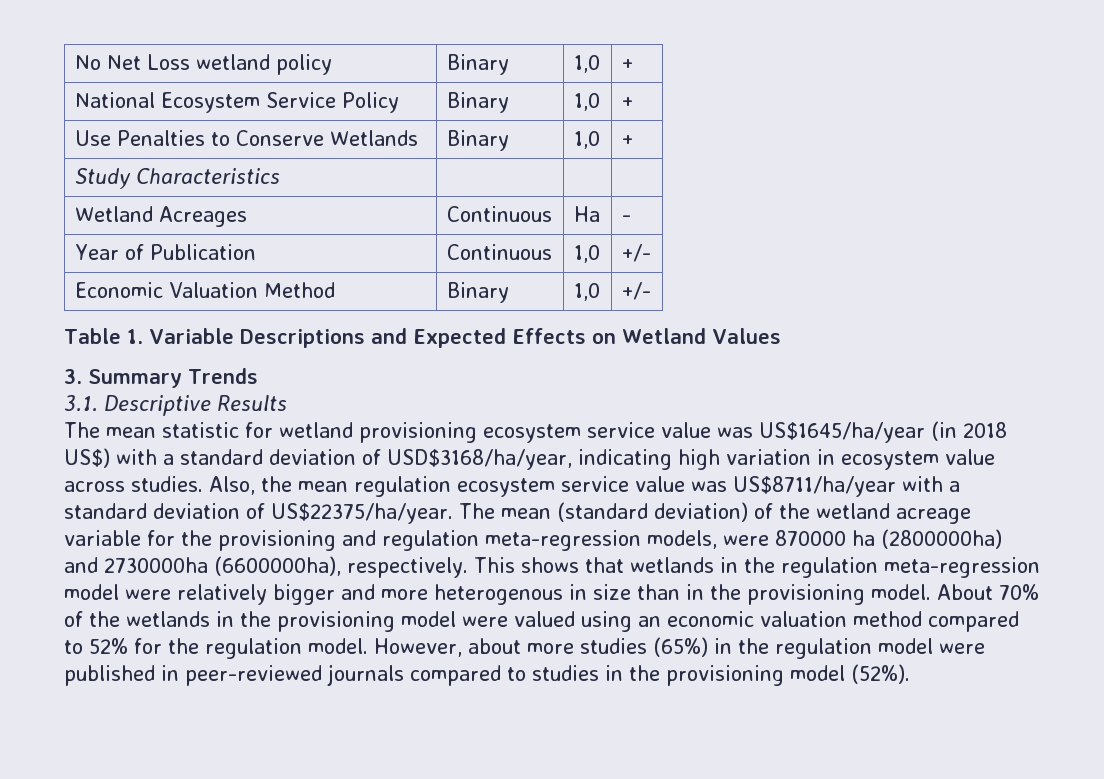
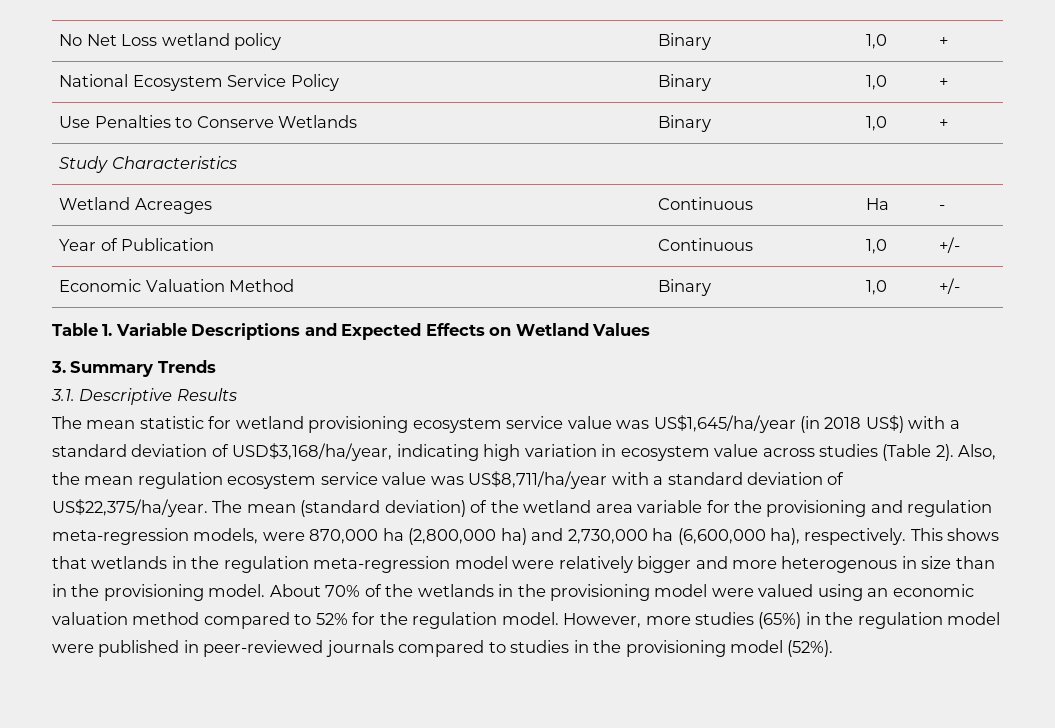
[759,422,925,443] US$1645/ha/year -> [653,415,796,433] US$1,645/ha/year
[387,449,572,470] USD$3168/ha/year, -> [232,443,393,461] USD$3,168/ha/year,
[131,476,203,492] studies. -> [819,444,954,461] studies (Table 2).
[733,476,960,497] [64,503,453,524] US$8711/ha/year with a standard deviation of US$22375/ha/year. -> [468,471,845,489] [52,499,208,517] US$8,711/ha/year with a standard deviation of US$22,375/ha/year.
[895,508,971,524] acreage -> [595,504,633,513] area
[775,529,1002,549] [64,556,341,576] 870000 ha (2800000ha) and 2730000ha (6600000ha), -> [309,528,801,545] 870,000 ha (2,800,000 ha) and 2,730,000 ha (6,600,000 ha),
[468,638,521,654] about -> (642, 620) none

